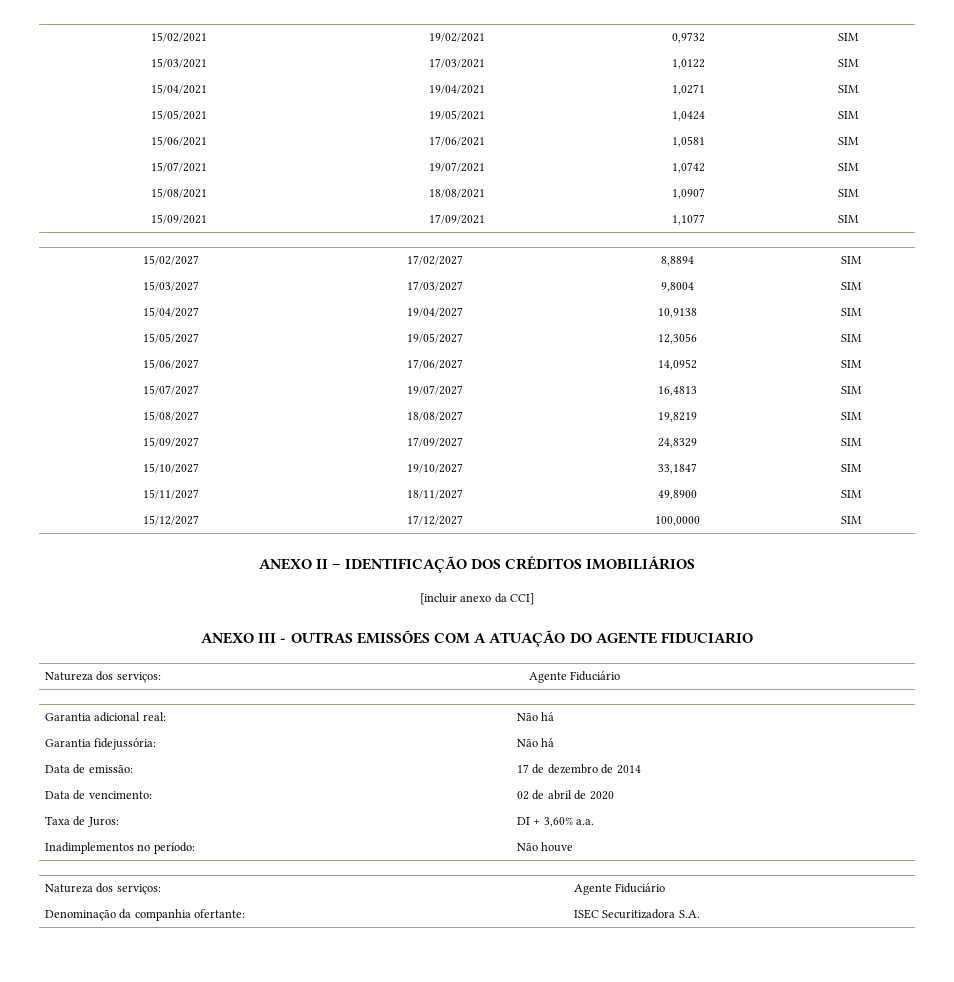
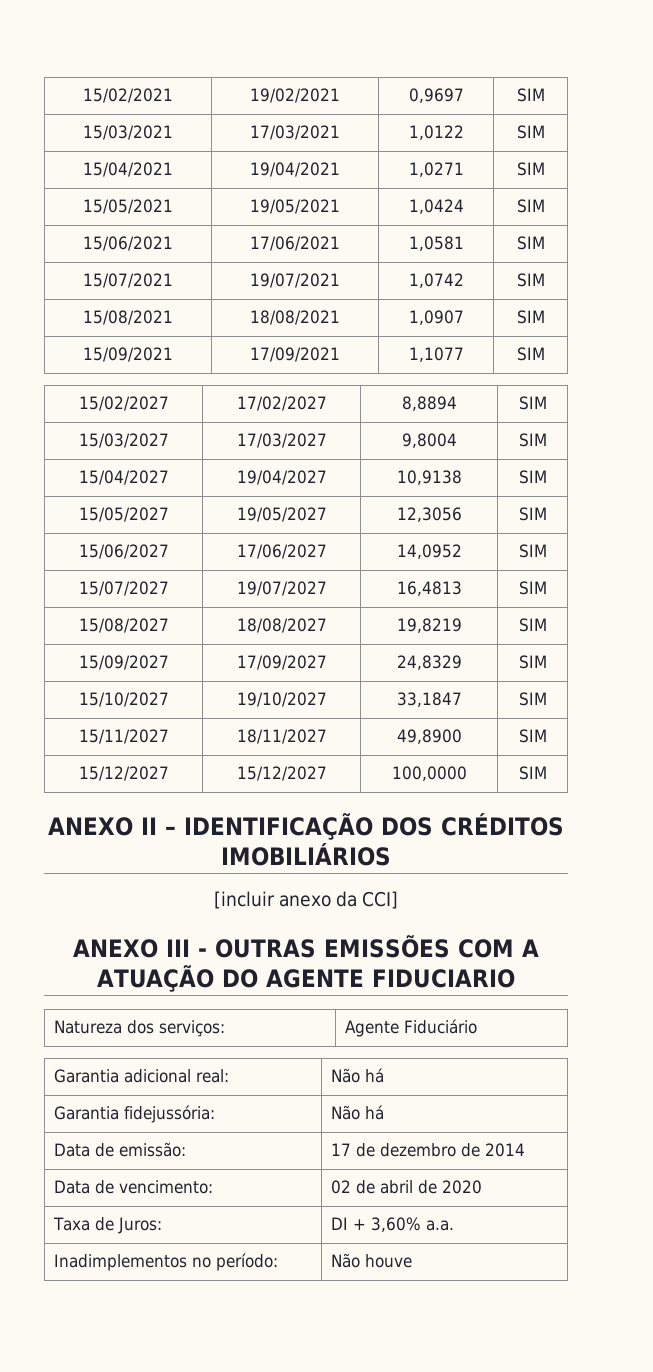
[671,32,705,43] 0,9732 -> [408,88,464,103] 0,9697
[406,515,463,525] 17/12/2027 -> [236,766,327,781] 15/12/2027
[45,883,161,895] [574,883,666,895] [45,909,246,921] [574,909,700,919] // Natureza dos serviços: | Agente Fiduciário // Denominação da companhia ofertante: | ISEC Securitizadora S.A. -> (412, 1261) none

